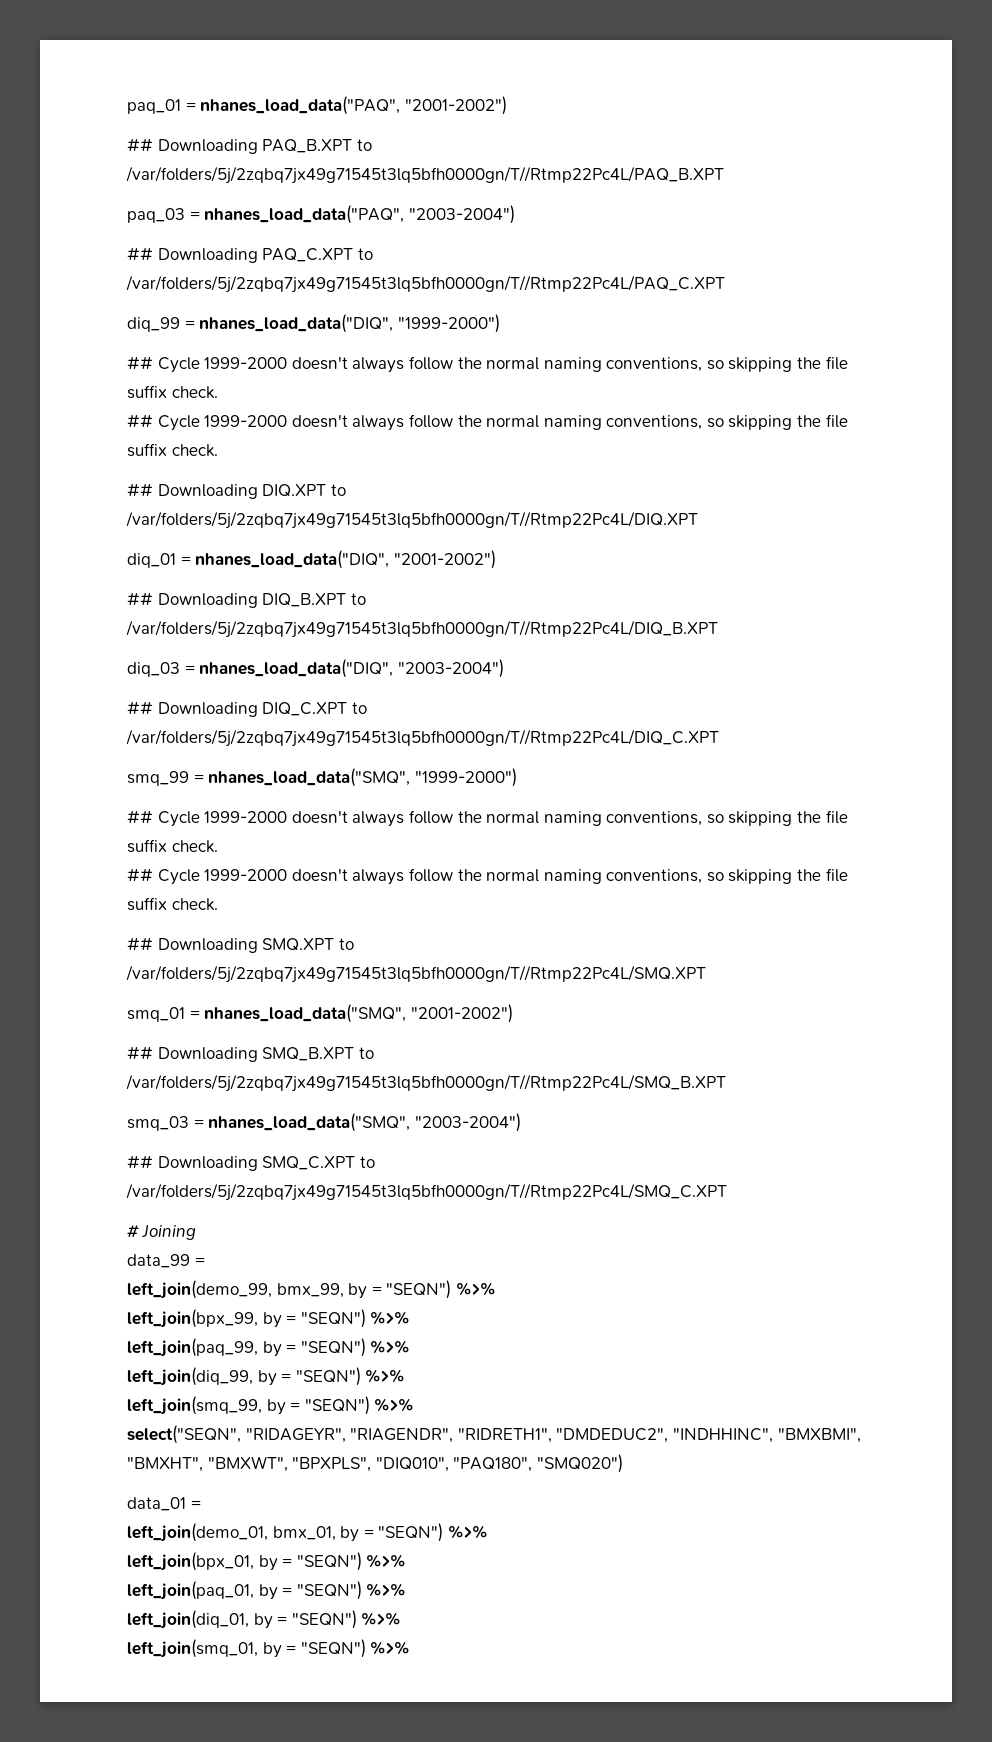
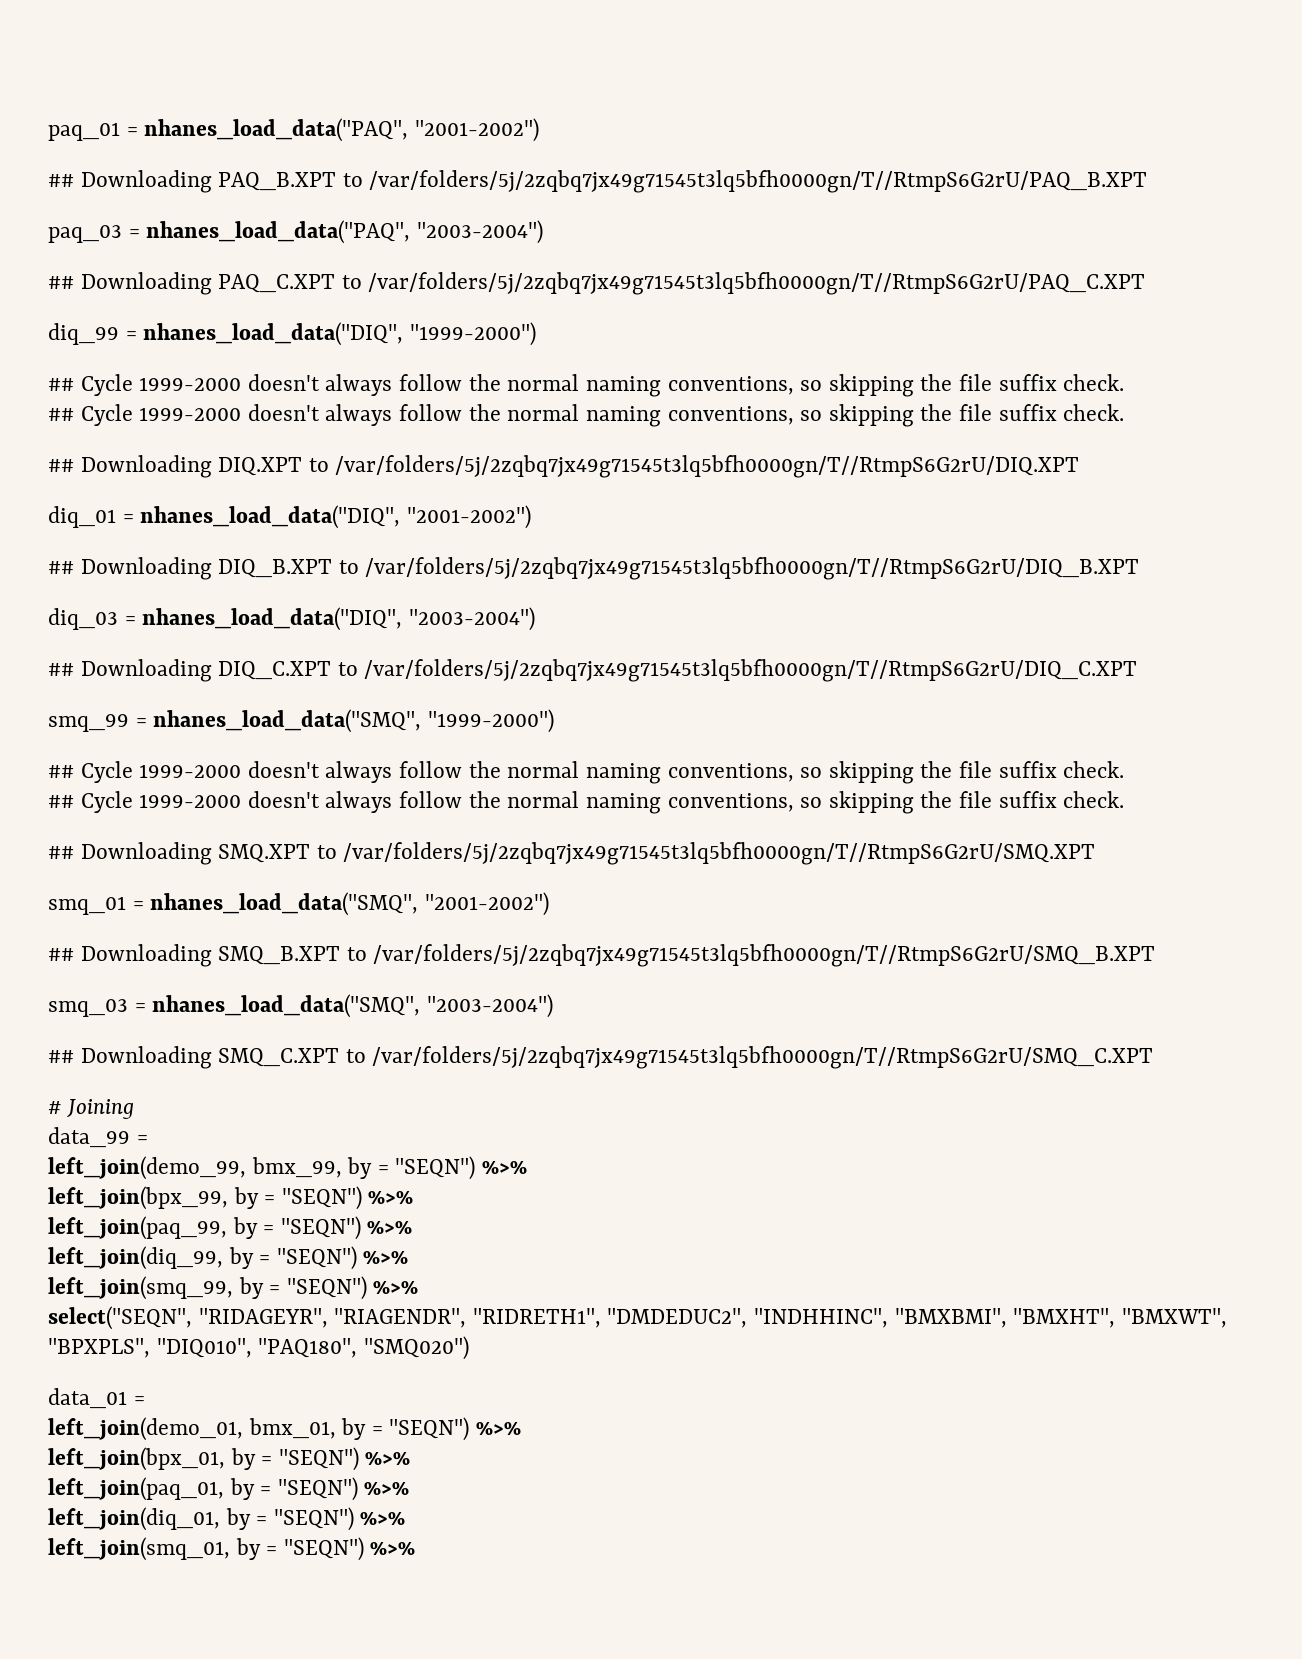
[126,166,724,184] /var/folders/5j/2zqbq7jx49g71545t3lq5bfh0000gn/T//Rtmp22Pc4L/PAQ_B.XPT -> [369,170,1148,193] /var/folders/5j/2zqbq7jx49g71545t3lq5bfh0000gn/T//RtmpS6G2rU/PAQ_B.XPT
[126,275,725,293] /var/folders/5j/2zqbq7jx49g71545t3lq5bfh0000gn/T//Rtmp22Pc4L/PAQ_C.XPT -> [368,272,1146,295] /var/folders/5j/2zqbq7jx49g71545t3lq5bfh0000gn/T//RtmpS6G2rU/PAQ_C.XPT
[126,511,698,529] /var/folders/5j/2zqbq7jx49g71545t3lq5bfh0000gn/T//Rtmp22Pc4L/DIQ.XPT -> [335,455,1080,478] /var/folders/5j/2zqbq7jx49g71545t3lq5bfh0000gn/T//RtmpS6G2rU/DIQ.XPT
[126,620,718,638] /var/folders/5j/2zqbq7jx49g71545t3lq5bfh0000gn/T//Rtmp22Pc4L/DIQ_B.XPT -> [365,557,1140,580] /var/folders/5j/2zqbq7jx49g71545t3lq5bfh0000gn/T//RtmpS6G2rU/DIQ_B.XPT
[126,729,719,747] /var/folders/5j/2zqbq7jx49g71545t3lq5bfh0000gn/T//Rtmp22Pc4L/DIQ_C.XPT -> [364,659,1138,682] /var/folders/5j/2zqbq7jx49g71545t3lq5bfh0000gn/T//RtmpS6G2rU/DIQ_C.XPT
[126,965,706,983] /var/folders/5j/2zqbq7jx49g71545t3lq5bfh0000gn/T//Rtmp22Pc4L/SMQ.XPT -> [343,842,1096,865] /var/folders/5j/2zqbq7jx49g71545t3lq5bfh0000gn/T//RtmpS6G2rU/SMQ.XPT
[126,1074,726,1092] /var/folders/5j/2zqbq7jx49g71545t3lq5bfh0000gn/T//Rtmp22Pc4L/SMQ_B.XPT -> [373,944,1156,967] /var/folders/5j/2zqbq7jx49g71545t3lq5bfh0000gn/T//RtmpS6G2rU/SMQ_B.XPT
[126,1183,727,1201] /var/folders/5j/2zqbq7jx49g71545t3lq5bfh0000gn/T//Rtmp22Pc4L/SMQ_C.XPT -> [372,1046,1154,1069] /var/folders/5j/2zqbq7jx49g71545t3lq5bfh0000gn/T//RtmpS6G2rU/SMQ_C.XPT

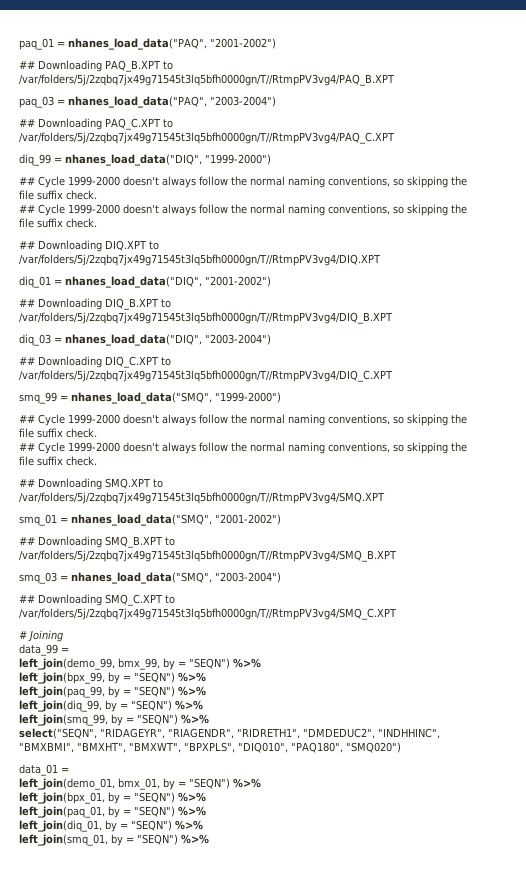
[369,170,1148,193] /var/folders/5j/2zqbq7jx49g71545t3lq5bfh0000gn/T//RtmpS6G2rU/PAQ_B.XPT -> [19,74,395,86] /var/folders/5j/2zqbq7jx49g71545t3lq5bfh0000gn/T//RtmpPV3vg4/PAQ_B.XPT
[368,272,1146,295] /var/folders/5j/2zqbq7jx49g71545t3lq5bfh0000gn/T//RtmpS6G2rU/PAQ_C.XPT -> [19,132,395,144] /var/folders/5j/2zqbq7jx49g71545t3lq5bfh0000gn/T//RtmpPV3vg4/PAQ_C.XPT
[335,455,1080,478] /var/folders/5j/2zqbq7jx49g71545t3lq5bfh0000gn/T//RtmpS6G2rU/DIQ.XPT -> [19,254,381,266] /var/folders/5j/2zqbq7jx49g71545t3lq5bfh0000gn/T//RtmpPV3vg4/DIQ.XPT
[365,557,1140,580] /var/folders/5j/2zqbq7jx49g71545t3lq5bfh0000gn/T//RtmpS6G2rU/DIQ_B.XPT -> [19,312,393,324] /var/folders/5j/2zqbq7jx49g71545t3lq5bfh0000gn/T//RtmpPV3vg4/DIQ_B.XPT
[364,659,1138,682] /var/folders/5j/2zqbq7jx49g71545t3lq5bfh0000gn/T//RtmpS6G2rU/DIQ_C.XPT -> [19,370,393,382] /var/folders/5j/2zqbq7jx49g71545t3lq5bfh0000gn/T//RtmpPV3vg4/DIQ_C.XPT
[343,842,1096,865] /var/folders/5j/2zqbq7jx49g71545t3lq5bfh0000gn/T//RtmpS6G2rU/SMQ.XPT -> [19,492,385,504] /var/folders/5j/2zqbq7jx49g71545t3lq5bfh0000gn/T//RtmpPV3vg4/SMQ.XPT
[373,944,1156,967] /var/folders/5j/2zqbq7jx49g71545t3lq5bfh0000gn/T//RtmpS6G2rU/SMQ_B.XPT -> [19,550,397,562] /var/folders/5j/2zqbq7jx49g71545t3lq5bfh0000gn/T//RtmpPV3vg4/SMQ_B.XPT
[372,1046,1154,1069] /var/folders/5j/2zqbq7jx49g71545t3lq5bfh0000gn/T//RtmpS6G2rU/SMQ_C.XPT -> [19,608,397,620] /var/folders/5j/2zqbq7jx49g71545t3lq5bfh0000gn/T//RtmpPV3vg4/SMQ_C.XPT

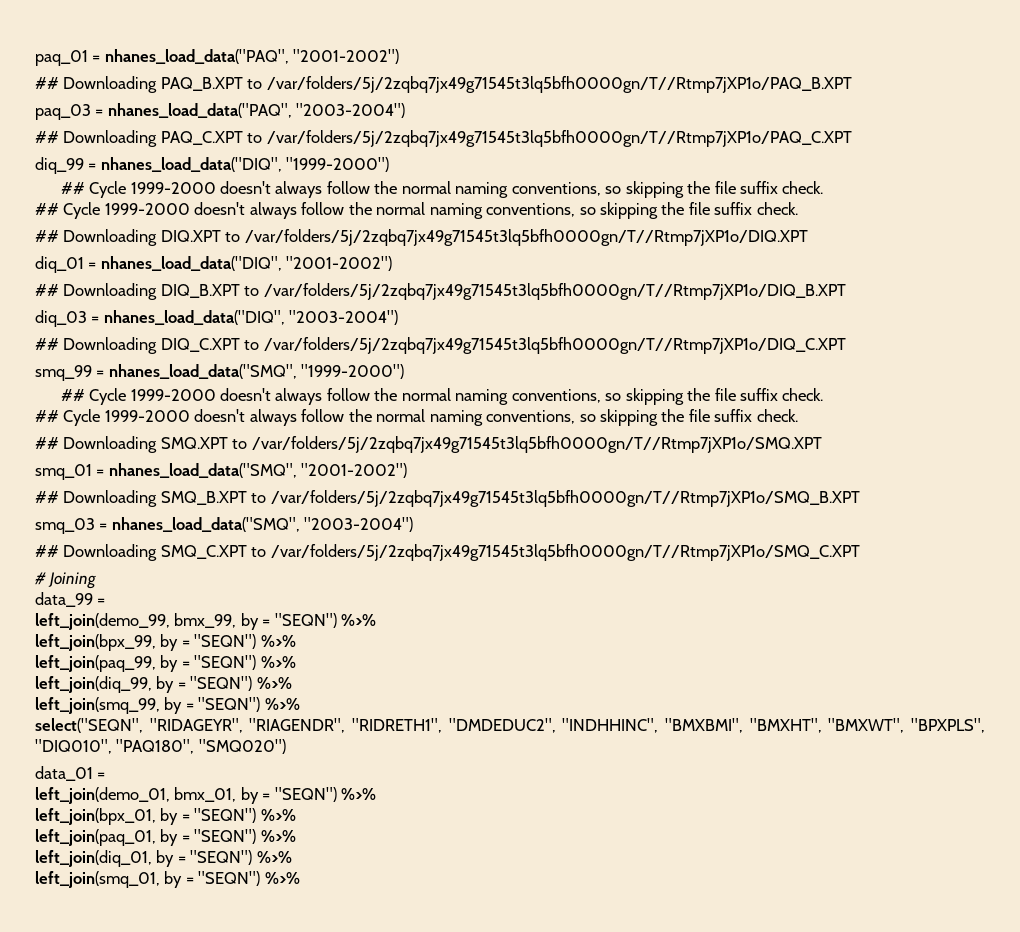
[19,74,395,86] /var/folders/5j/2zqbq7jx49g71545t3lq5bfh0000gn/T//RtmpPV3vg4/PAQ_B.XPT -> [266,76,852,93] /var/folders/5j/2zqbq7jx49g71545t3lq5bfh0000gn/T//Rtmp7jXP1o/PAQ_B.XPT
[19,132,395,144] /var/folders/5j/2zqbq7jx49g71545t3lq5bfh0000gn/T//RtmpPV3vg4/PAQ_C.XPT -> [266,130,852,147] /var/folders/5j/2zqbq7jx49g71545t3lq5bfh0000gn/T//Rtmp7jXP1o/PAQ_C.XPT
[19,254,381,266] /var/folders/5j/2zqbq7jx49g71545t3lq5bfh0000gn/T//RtmpPV3vg4/DIQ.XPT -> [244,229,808,246] /var/folders/5j/2zqbq7jx49g71545t3lq5bfh0000gn/T//Rtmp7jXP1o/DIQ.XPT
[19,312,393,324] /var/folders/5j/2zqbq7jx49g71545t3lq5bfh0000gn/T//RtmpPV3vg4/DIQ_B.XPT -> [263,283,846,300] /var/folders/5j/2zqbq7jx49g71545t3lq5bfh0000gn/T//Rtmp7jXP1o/DIQ_B.XPT
[19,370,393,382] /var/folders/5j/2zqbq7jx49g71545t3lq5bfh0000gn/T//RtmpPV3vg4/DIQ_C.XPT -> [263,337,846,354] /var/folders/5j/2zqbq7jx49g71545t3lq5bfh0000gn/T//Rtmp7jXP1o/DIQ_C.XPT
[19,492,385,504] /var/folders/5j/2zqbq7jx49g71545t3lq5bfh0000gn/T//RtmpPV3vg4/SMQ.XPT -> [251,436,822,453] /var/folders/5j/2zqbq7jx49g71545t3lq5bfh0000gn/T//Rtmp7jXP1o/SMQ.XPT
[19,550,397,562] /var/folders/5j/2zqbq7jx49g71545t3lq5bfh0000gn/T//RtmpPV3vg4/SMQ_B.XPT -> [270,490,860,507] /var/folders/5j/2zqbq7jx49g71545t3lq5bfh0000gn/T//Rtmp7jXP1o/SMQ_B.XPT
[19,608,397,620] /var/folders/5j/2zqbq7jx49g71545t3lq5bfh0000gn/T//RtmpPV3vg4/SMQ_C.XPT -> [270,544,860,561] /var/folders/5j/2zqbq7jx49g71545t3lq5bfh0000gn/T//Rtmp7jXP1o/SMQ_C.XPT

